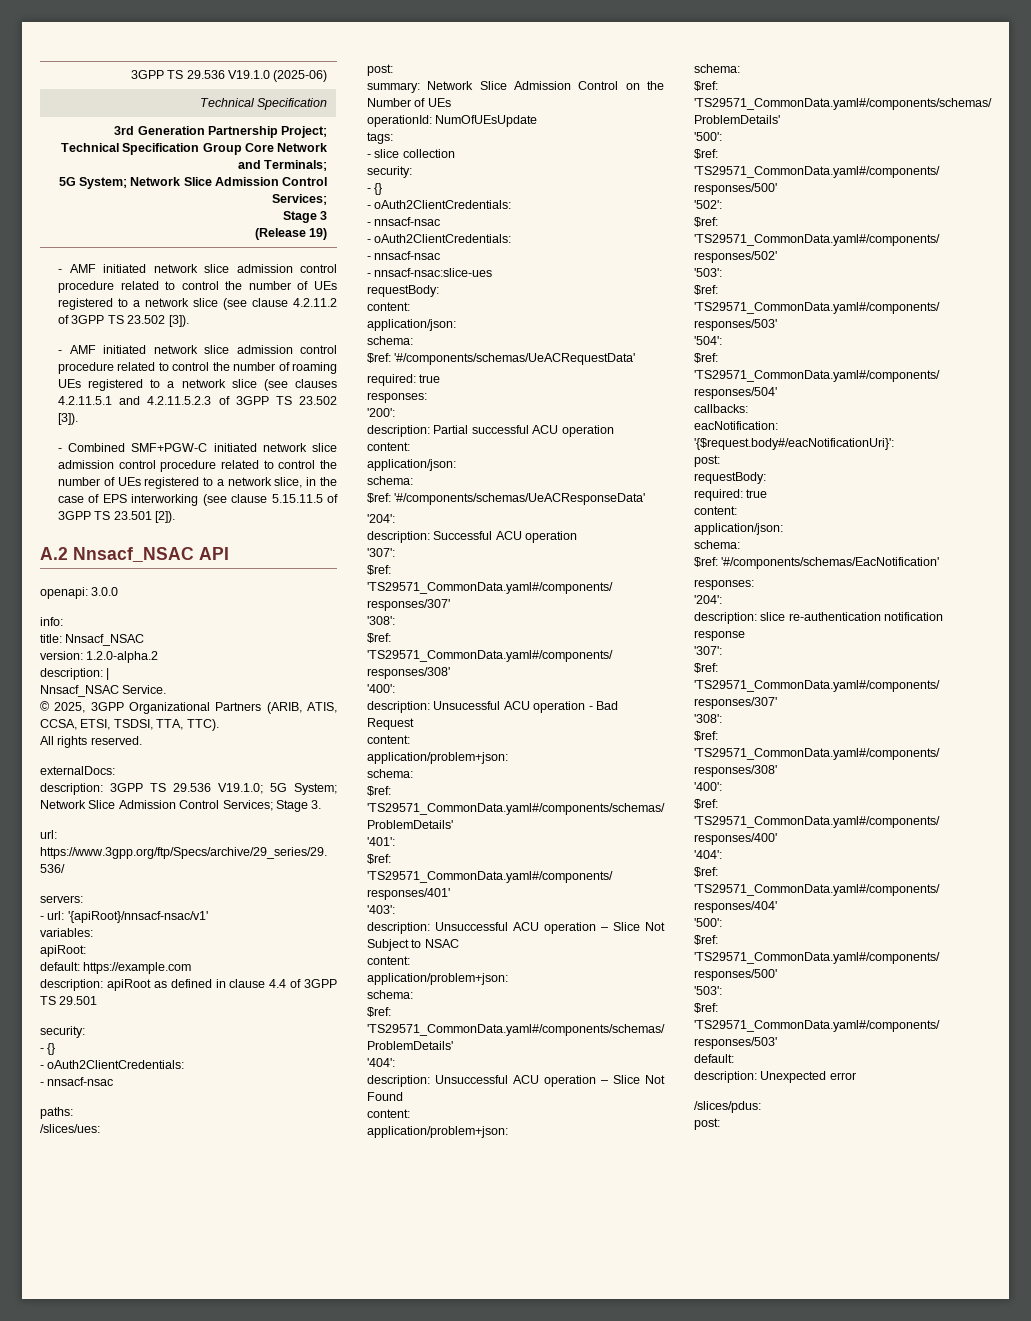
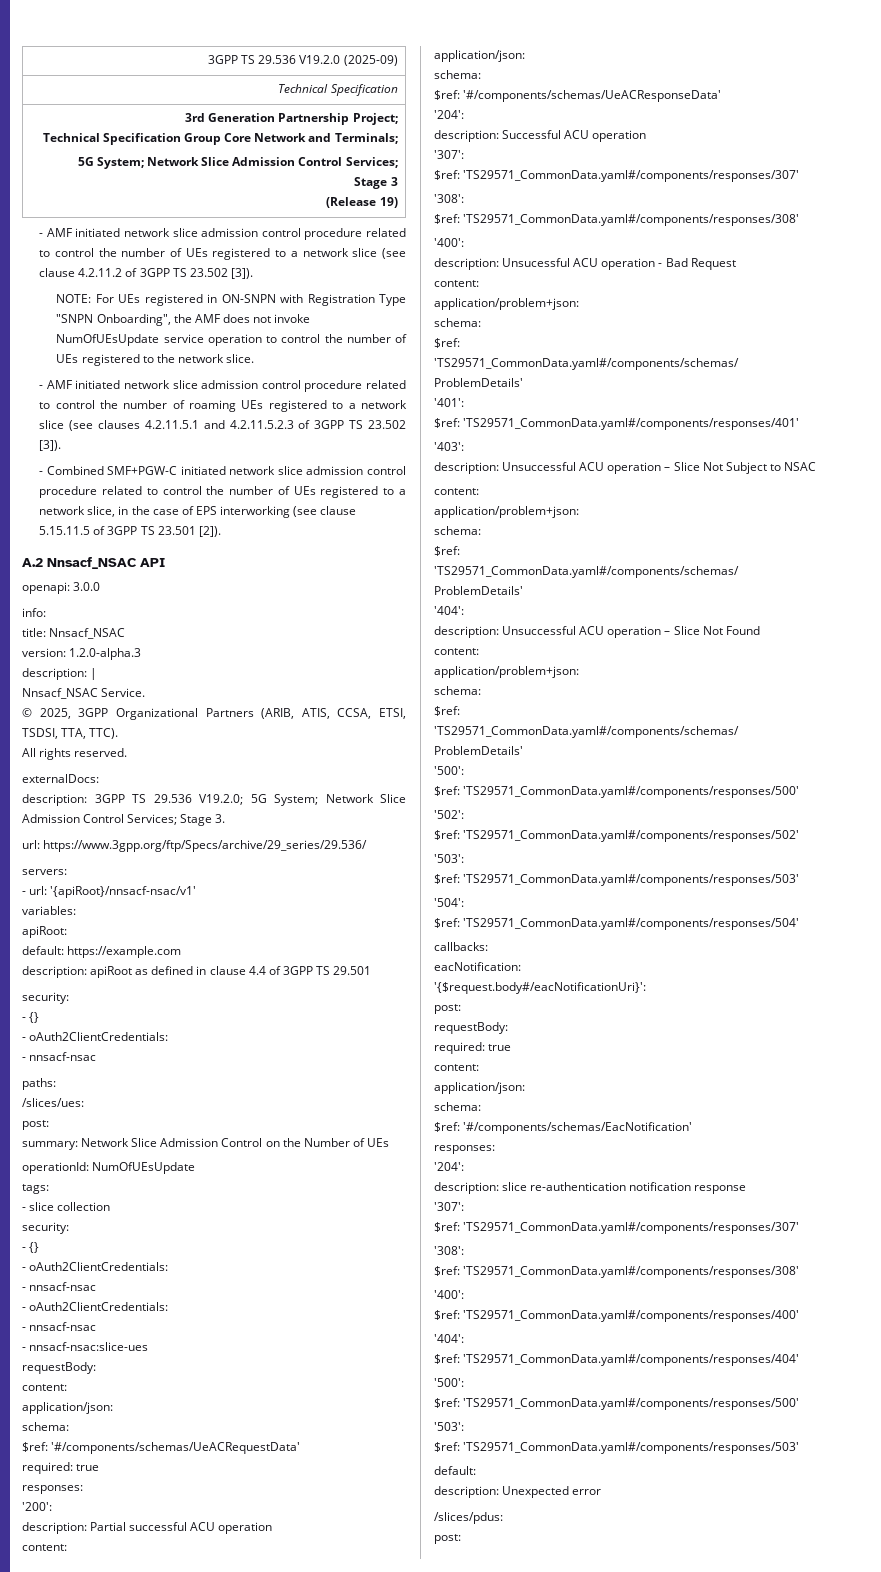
[130,70,328,82] 3GPP TS 29.536 V19.1.0 (2025-06) -> [208,55,398,66] 3GPP TS 29.536 V19.2.0 (2025-09)
(189, 321) none -> [56,294,406,306] [56,314,311,326] [56,334,407,346] [56,354,254,366] // NOTE: For UEs registered in ON-SNPN with Registration Type "SNPN Onboarding", the AMF does not invoke NumOfUEsUpdate service operation to control the number of UEs registered to the network slice.
[86,651,159,663] 1.2.0-alpha.2 -> [69,648,142,660] 1.2.0-alpha.3
[218,783,263,794] V19.1.0; -> [199,794,243,805] V19.2.0;

